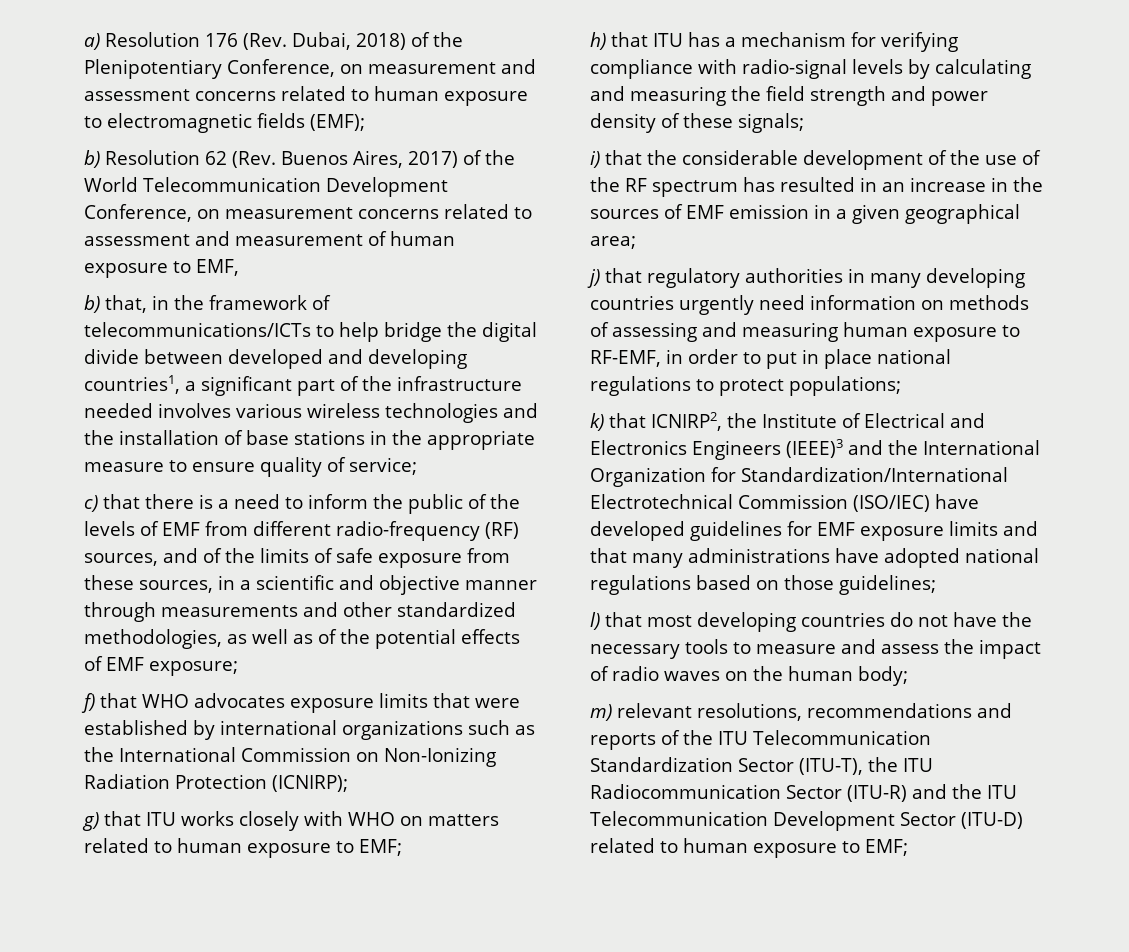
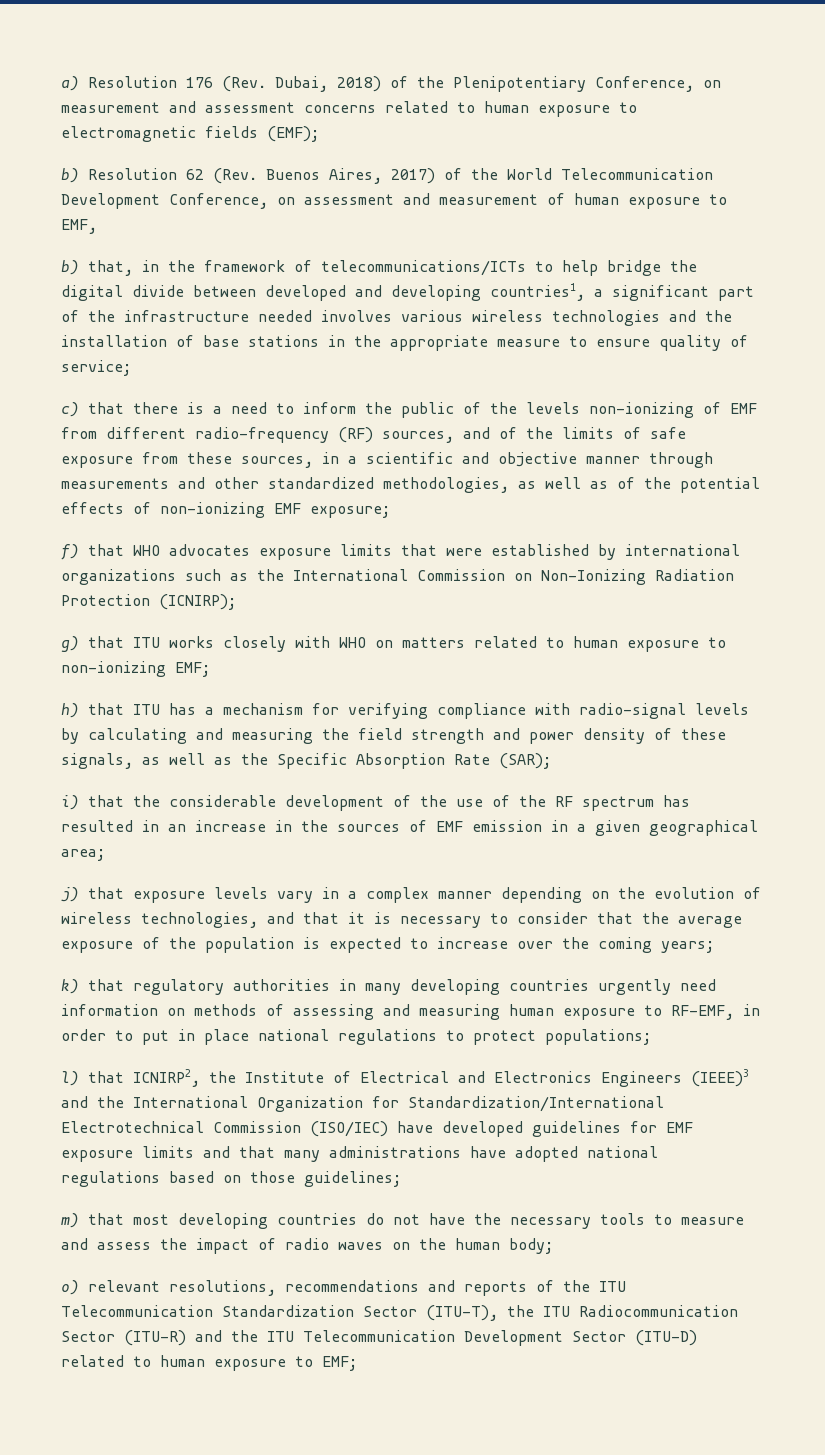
[225,204,532,219] measurement concerns related to -> (295, 201) none
(135, 528) none -> [589,402,694,418] non-ionizing
(103, 663) none -> [160,502,265,518] non-ionizing
(354, 847) none -> [61,661,166,677] non-ionizing
[738,113,804,133] signals; -> [61,753,551,769] signals, as well as the Specific Absorption Rate (SAR);
(642, 275) none -> [133,887,761,903] [61,912,742,928] [61,937,714,953] [61,979,124,994] exposure levels vary in a complex manner depending on the evolution of wireless technologies, and that it is necessary to consider that the average exposure of the population is expected to increase over the coming years; // k) that
[590,413,604,431] k) -> [61,1071,79,1086] l)
[590,612,600,630] l) -> [61,1213,79,1228] m)
[590,704,612,721] m) -> [61,1280,79,1295] o)

